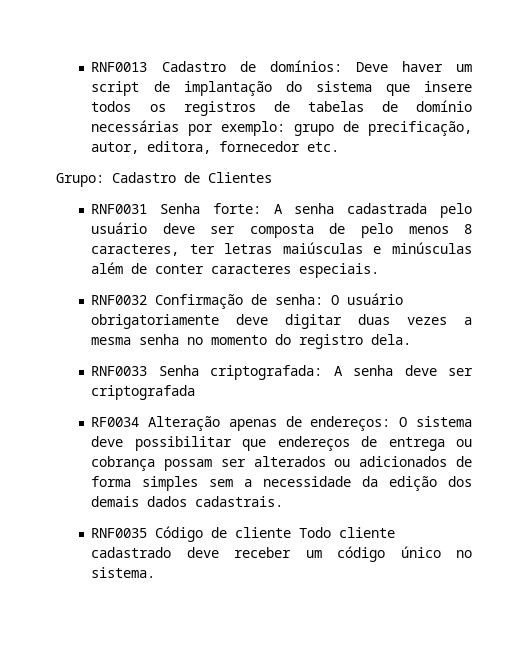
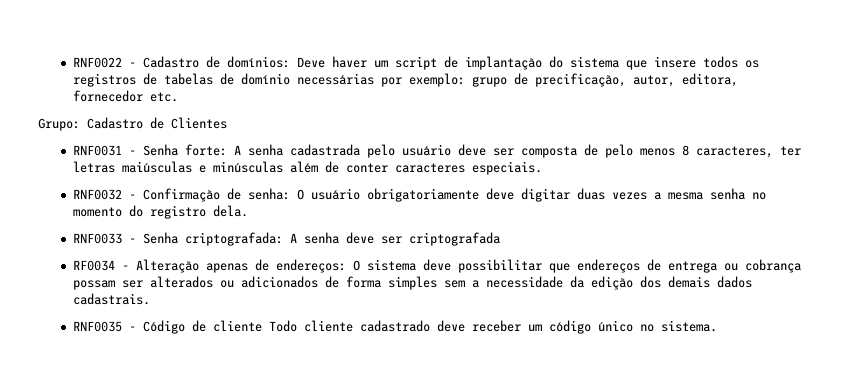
[91,62,148,72] RNF0013 -> [73,57,137,68] RNF0022 -
(148, 209) none -> [129,150,137,155] -
(148, 300) none -> [129,194,137,199] -
(148, 371) none -> [129,238,137,243] -
(140, 422) none -> [122,265,130,270] -
(148, 533) none -> [129,326,137,331] -

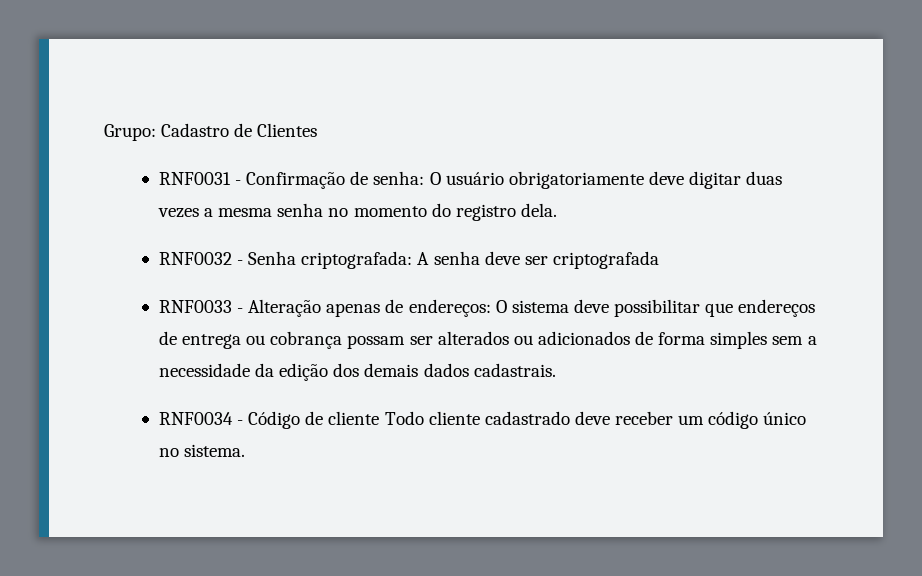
[73,56,760,70] [73,73,739,87] [73,90,179,102] RNF0022 - Cadastro de domínios: Deve haver um script de implantação do sistema que insere todos os registros de tabelas de domínio necessárias por exemplo: grupo de precificação, autor, editora, fornecedor etc. // -> (104, 132) none
[143,144,802,158] [73,161,543,175] [73,189,137,200] Senha forte: A senha cadastrada pelo usuário deve ser composta de pelo menos 8 caracteres, ter letras maiúsculas e minúsculas além de conter caracteres especiais. // RNF0032 - -> (242, 182) none
[73,233,123,244] RNF0033 -> [158,252,232,265] RNF0032
[73,260,116,271] RF0034 -> [158,300,232,313] RNF0033
[73,321,123,332] RNF0035 -> [158,412,233,425] RNF0034

